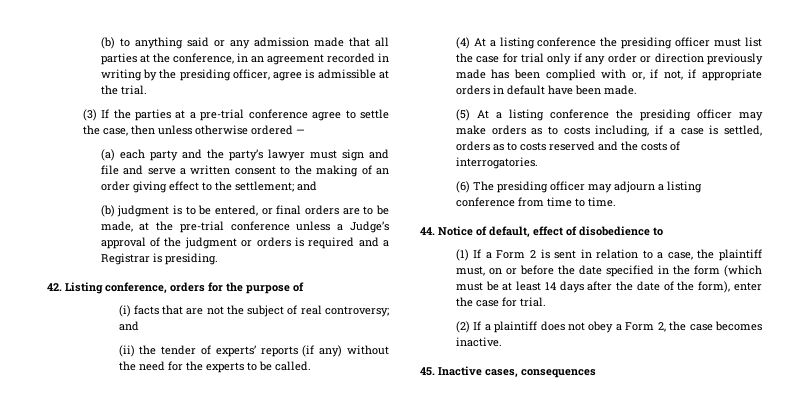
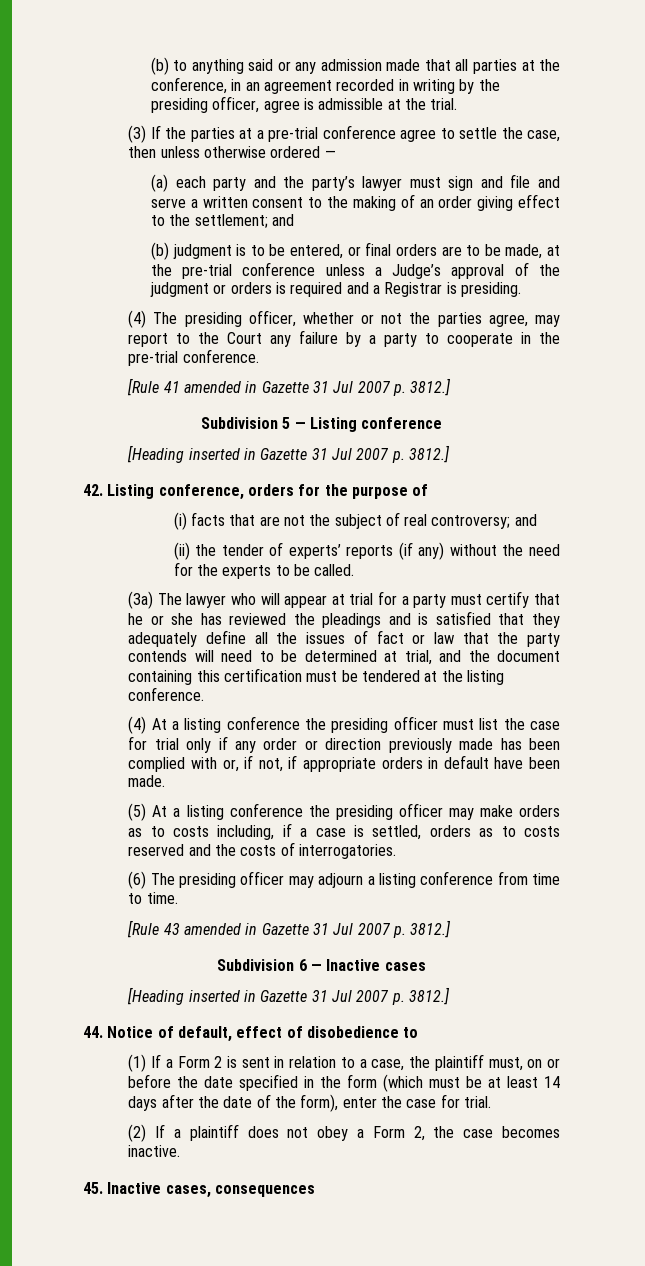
(218, 259) none -> [128,310,560,328] [128,330,560,347] [128,349,259,366] [127,378,452,396] [200,417,443,432] [127,445,450,463] // (4) The presiding officer, whether or not the parties agree, may report to the Court any failure by a party to cooperate in the pre-trial conference. // [Rule 41 amended in Gazette 31 Jul 2007 p. 3812.] // Subdivision 5 — Listing conference // [Heading inserted in Gazette 31 Jul 2007 p. 3812.]
(311, 366) none -> [128,591,560,609] [128,611,560,628] [128,630,561,647] [128,650,560,665] [128,668,504,685] [128,687,205,701] // (3a) The lawyer who will appear at trial for a party must certify that he or she has reviewed the pleadings and is satisfied that they adequately define all the issues of fact or law that the party contends will need to be determined at trial, and the document containing this certification must be tendered at the listing conference.
(616, 202) none -> [127,920,452,938] [217,959,426,971] [127,987,450,1005] // [Rule 43 amended in Gazette 31 Jul 2007 p. 3812.] // Subdivision 6 — Inactive cases // [Heading inserted in Gazette 31 Jul 2007 p. 3812.]

